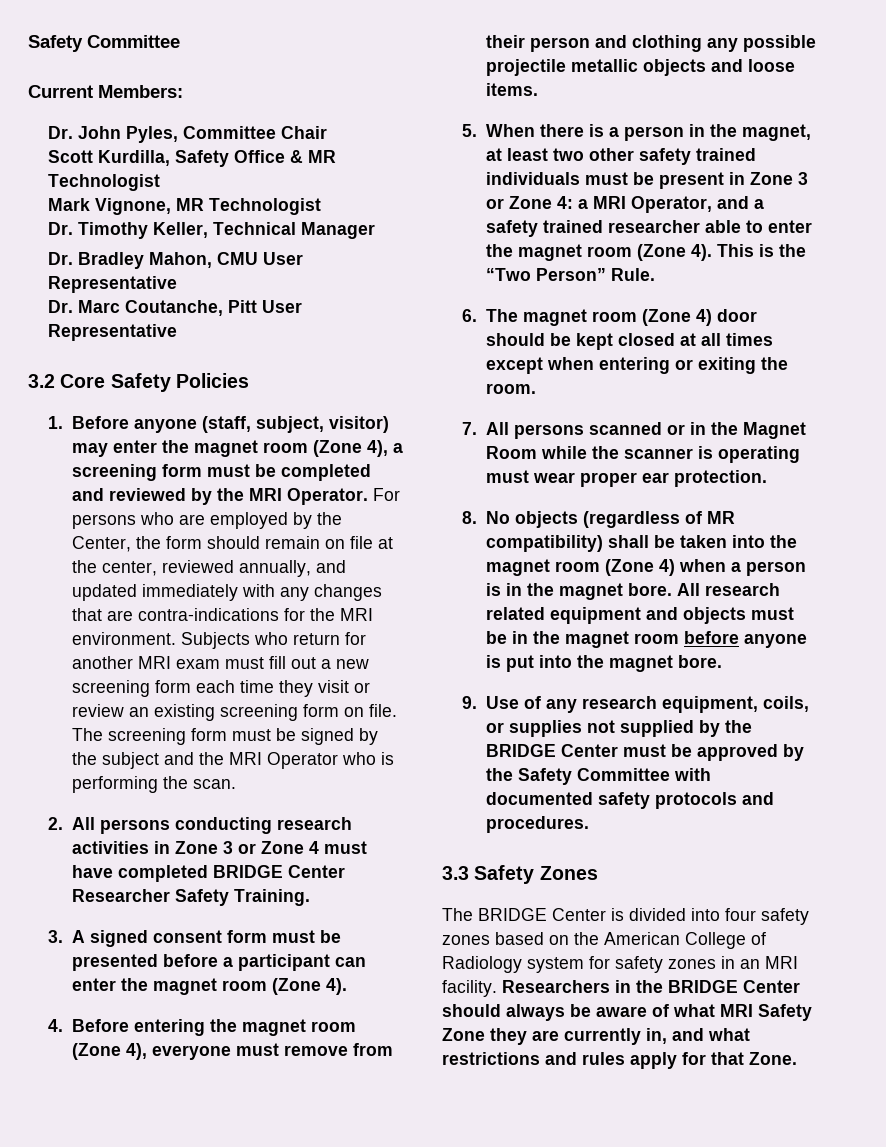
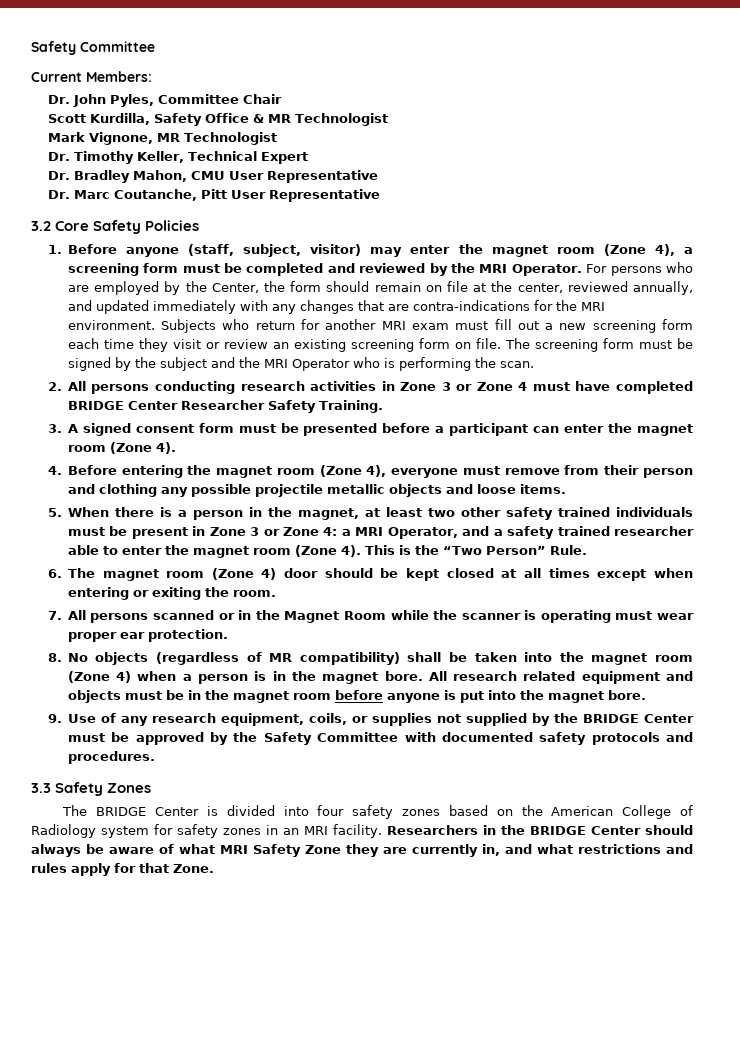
[300,222,375,239] Manager -> [260,152,308,164] Expert

